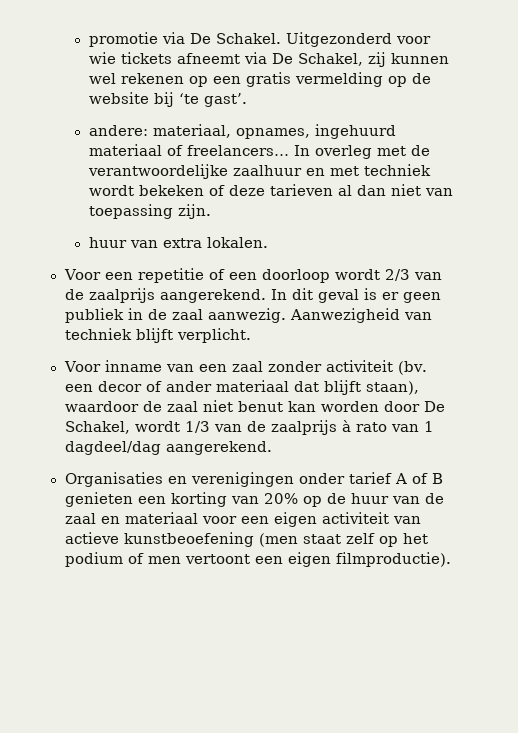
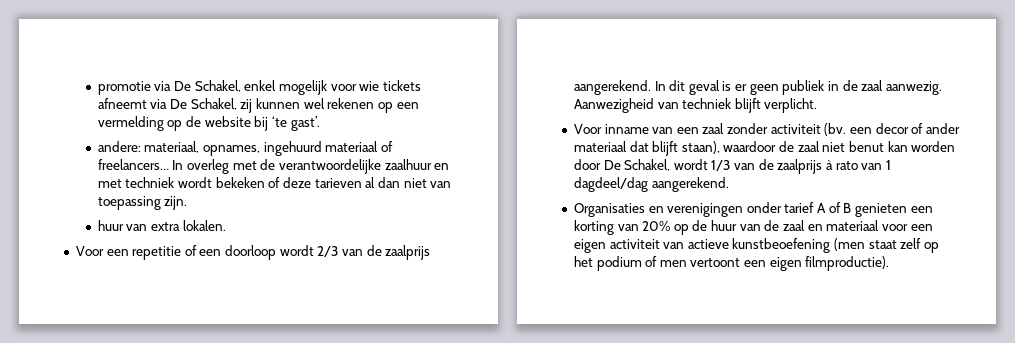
[215,32,392,47] Schakel. Uitgezonderd -> [194,80,328,95] Schakel, enkel mogelijk
[245,72,291,87] gratis -> (419, 105) none

